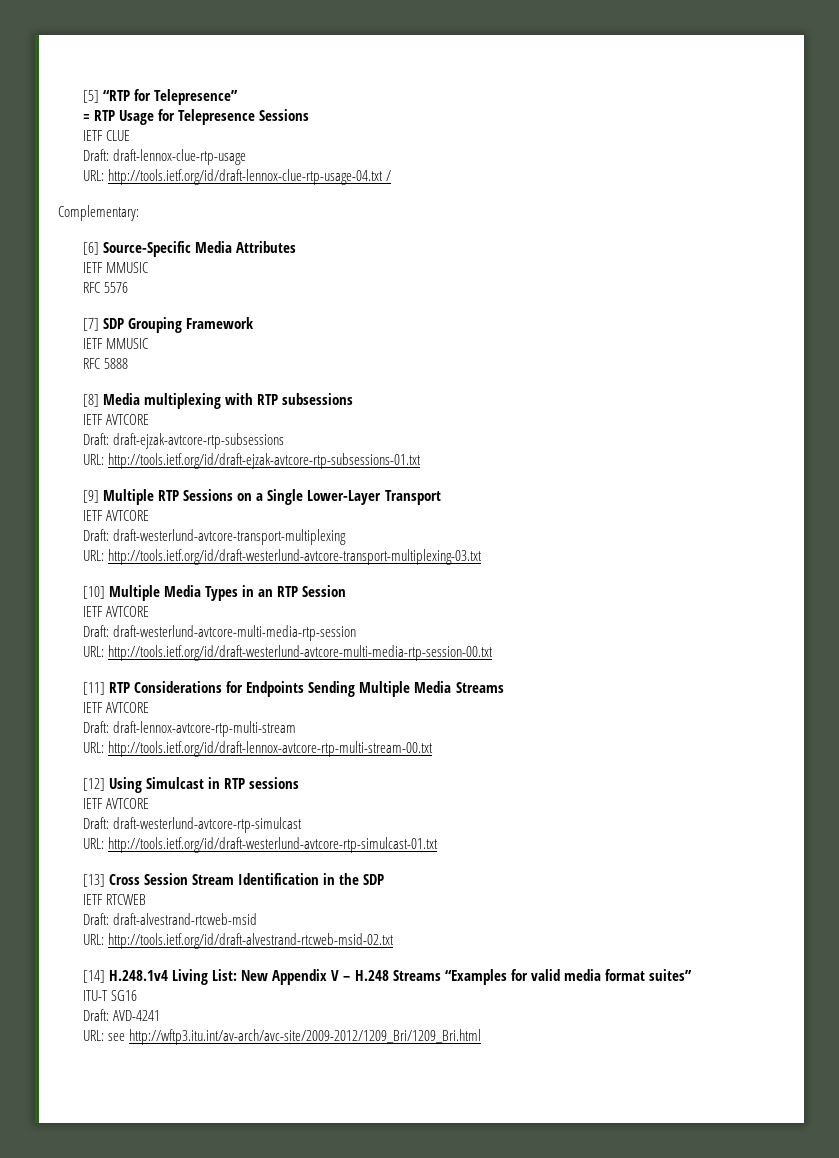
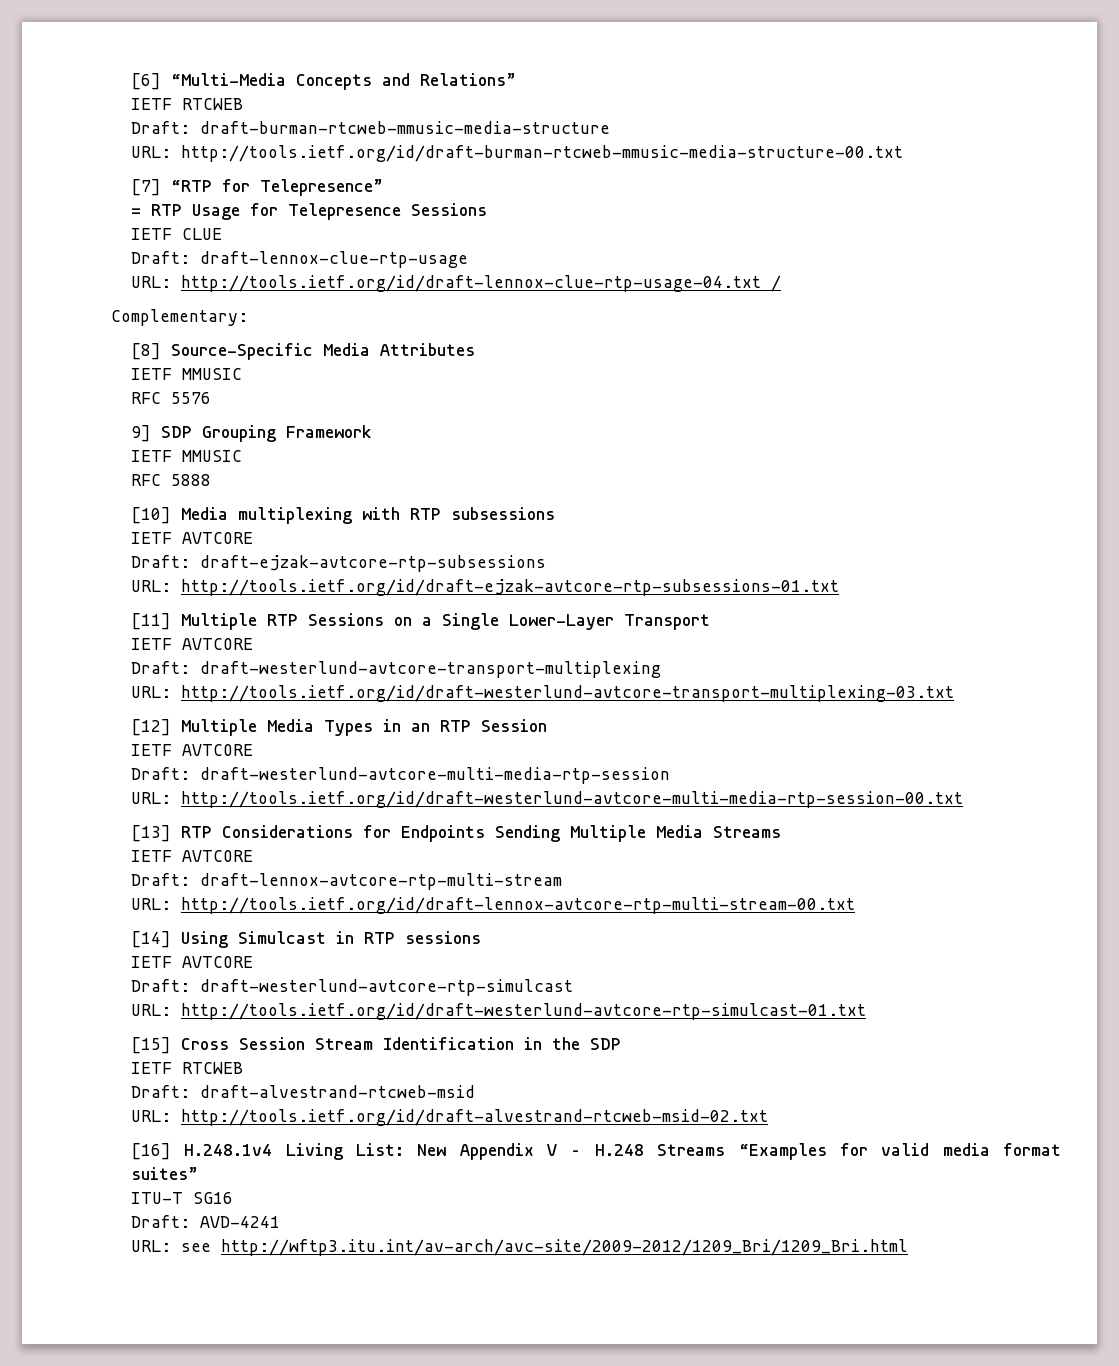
[83,90,100,103] [5] -> [130,73,516,90] [130,98,243,110] [130,121,610,134] [130,145,903,162] [130,179,161,196] [6] “Multi-Media Concepts and Relations” // IETF RTCWEB // Draft: draft-burman-rtcweb-mmusic-media-structure // URL: http://tools.ietf.org/id/draft-burman-rtcweb-mmusic-media-structure-00.txt // [7]
[83,242,100,255] [6] -> [130,343,161,360] [8]
[83,318,100,331] [7] -> [130,425,151,442] 9]
[83,394,100,407] [8] -> [130,507,171,524] [10]
[83,490,100,503] [9] -> [130,613,171,630] [11]
[83,586,106,599] [10] -> [130,719,171,736] [12]
[83,682,106,695] [11] -> [130,825,171,842] [13]
[83,778,106,791] [12] -> [130,931,171,948] [14]
[83,874,106,887] [13] -> [130,1037,171,1054] [15]
[83,970,106,983] [14] -> [130,1143,171,1160] [16]

